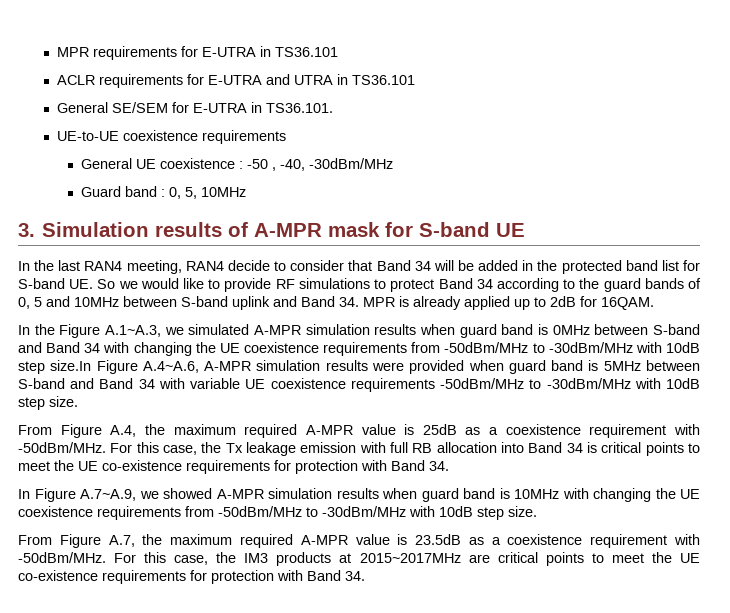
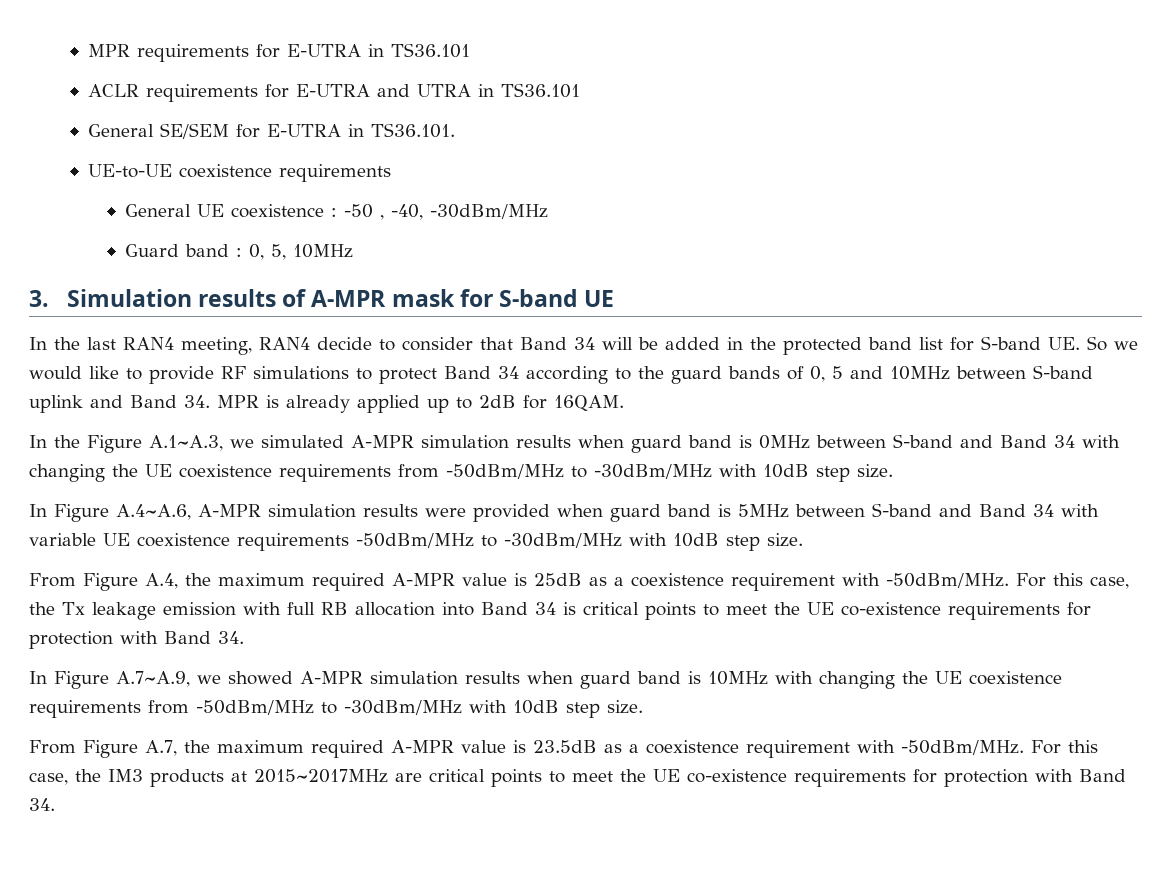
[50,360,92,371] size.In -> [857,464,893,478] [29,504,47,517] size. // In

